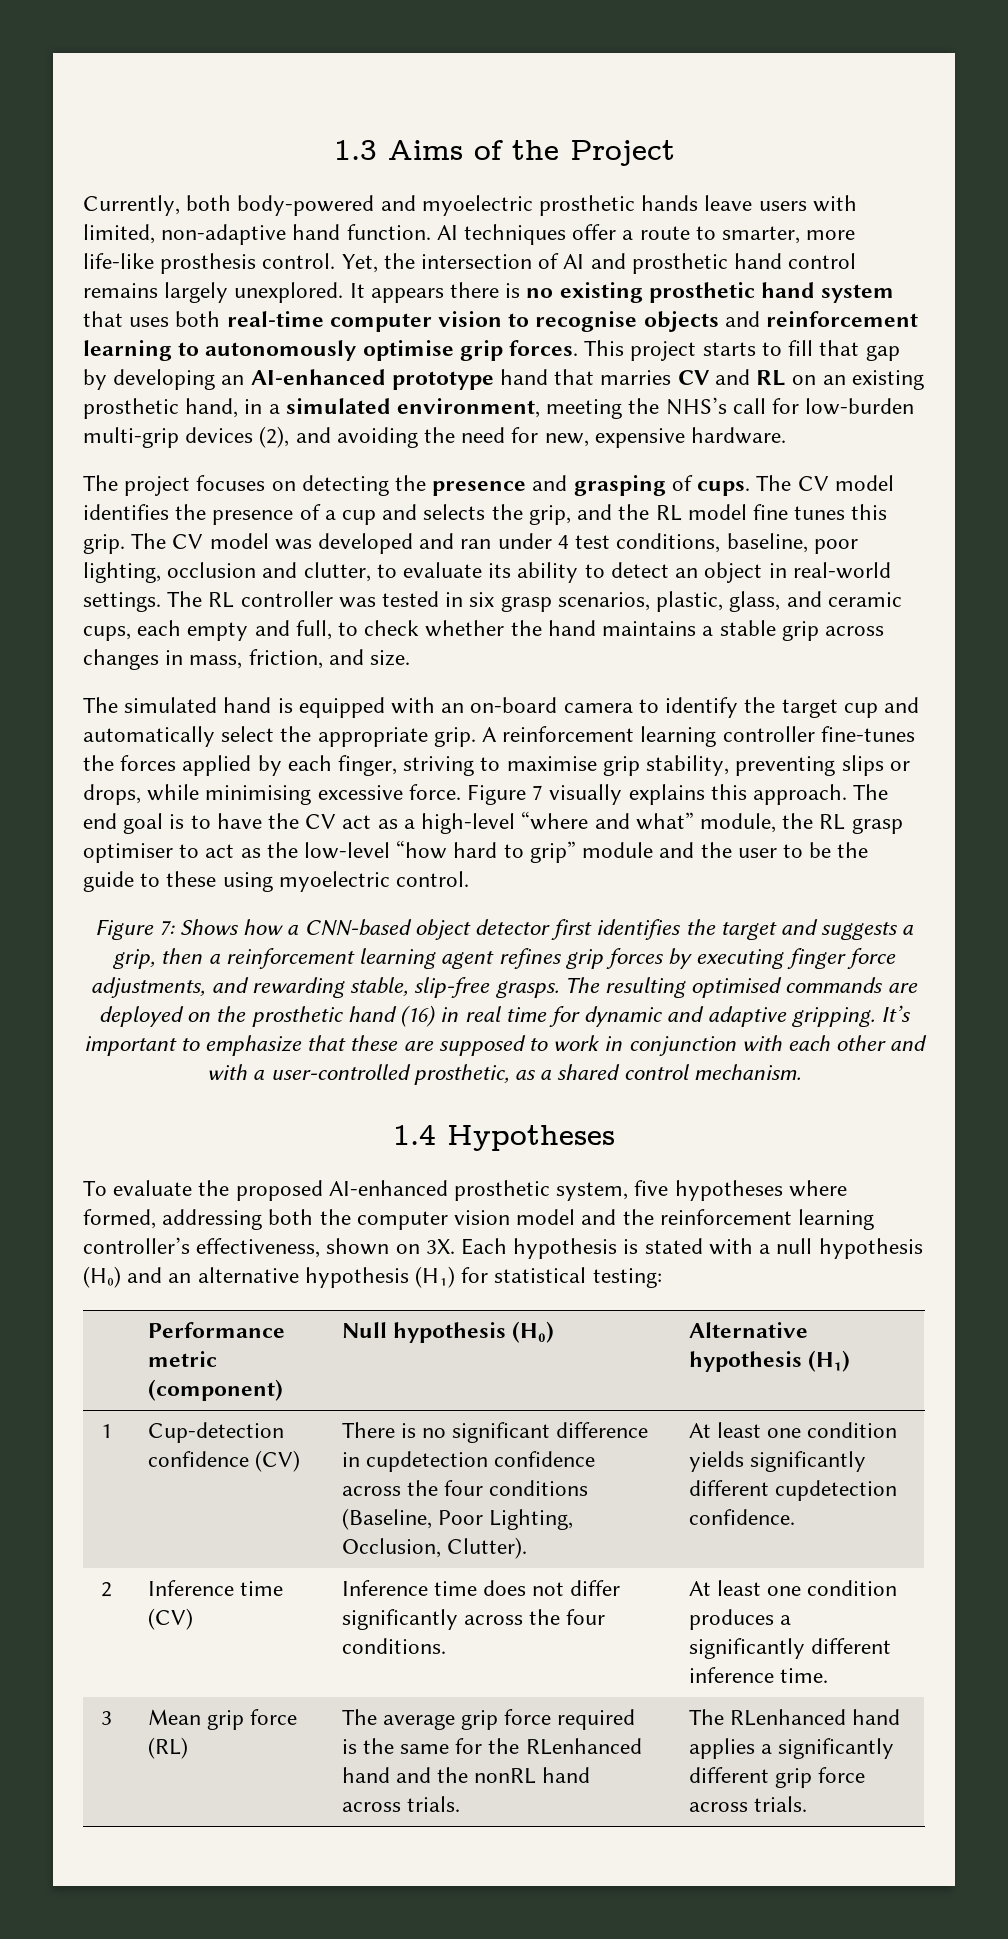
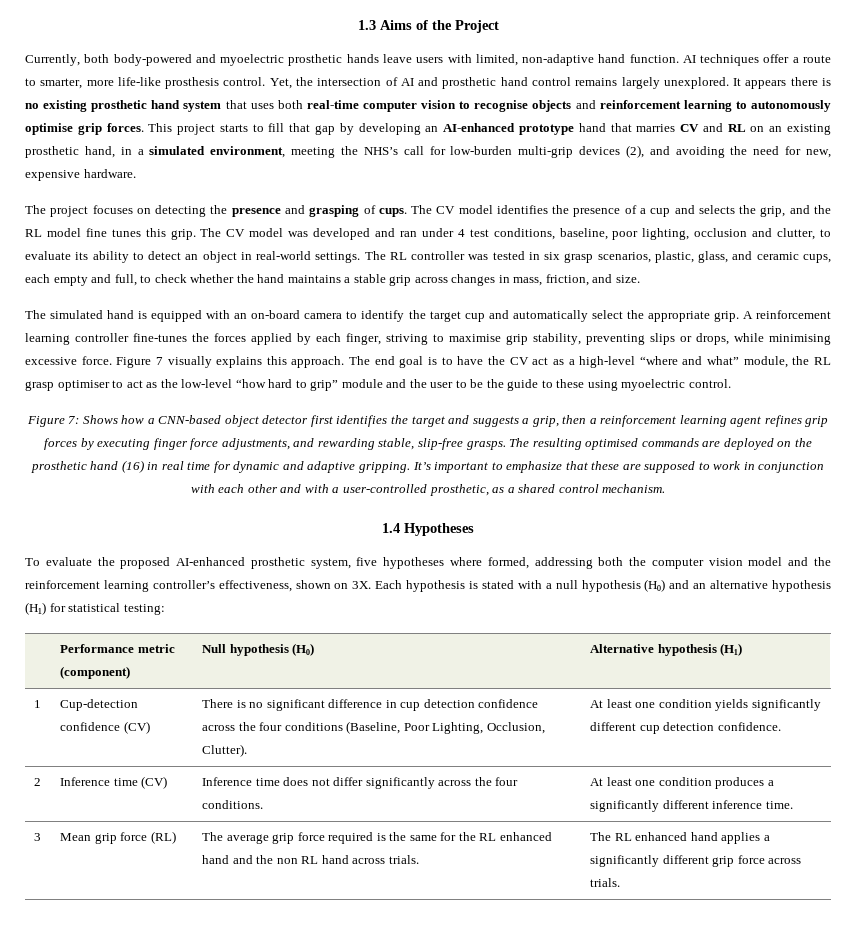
[365,1451,488,1472] cupdetection -> [400,699,475,711] cup detection
[774,1480,897,1501] cupdetection -> [639,722,715,734] cup detection
[525,1738,642,1755] RLenhanced -> [479,832,552,841] RL enhanced
[474,1768,537,1784] nonRL -> [276,856,319,864] non RL
[729,1709,846,1726] RLenhanced -> [614,832,688,841] RL enhanced

